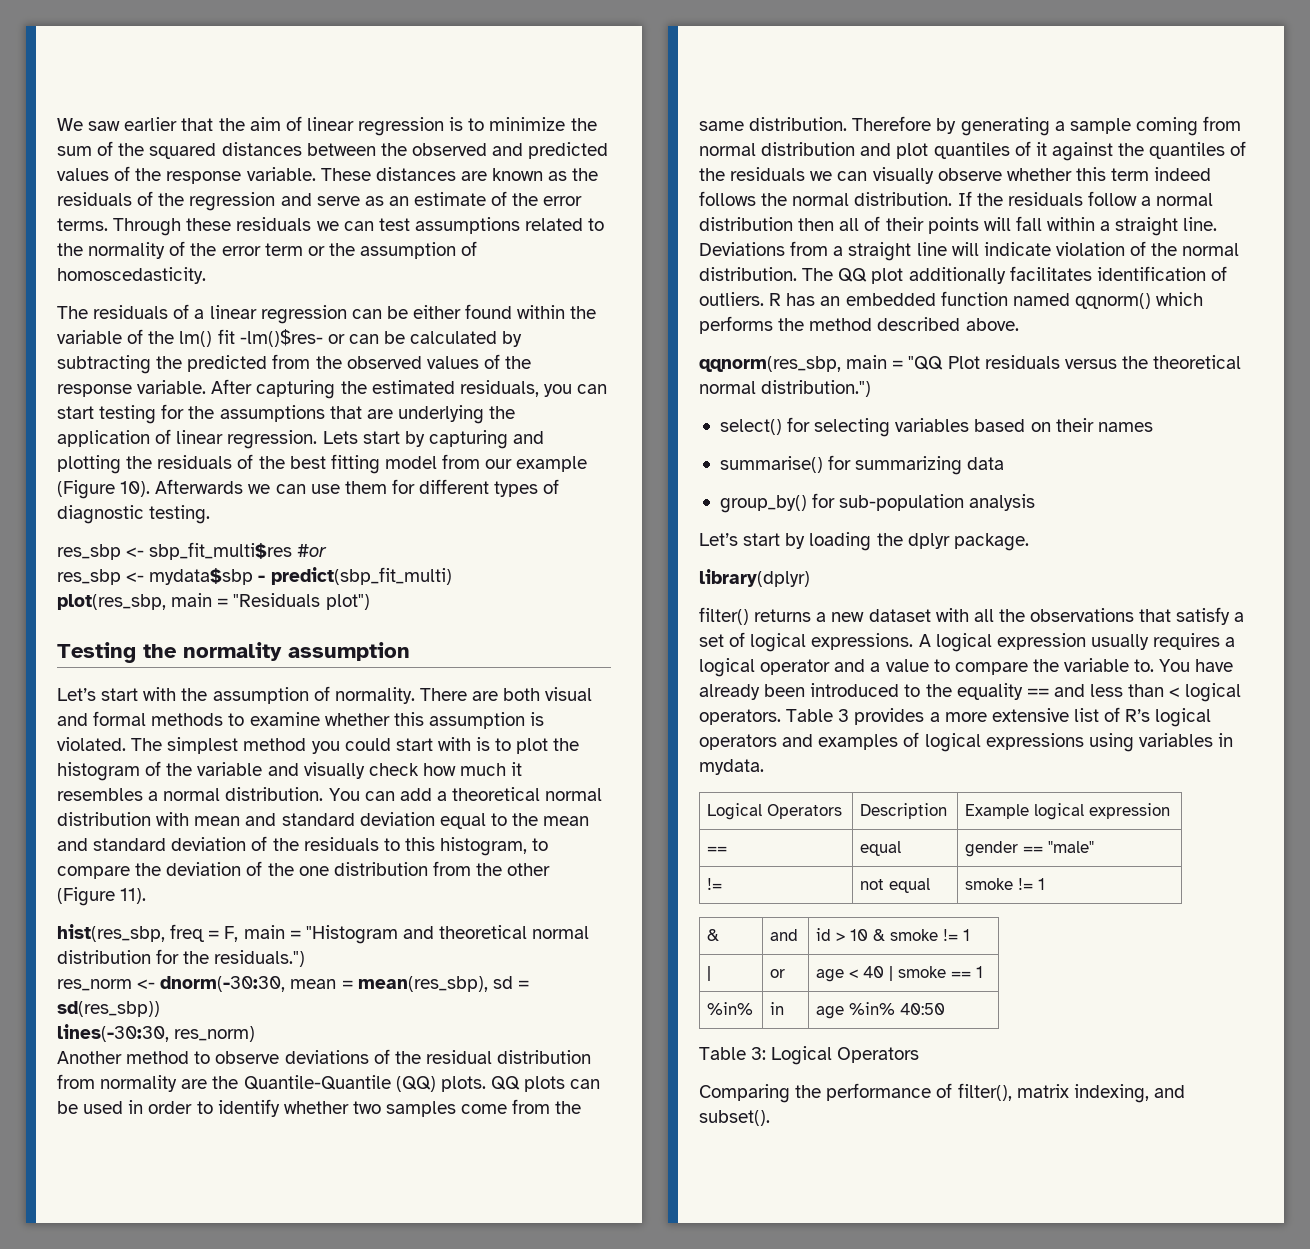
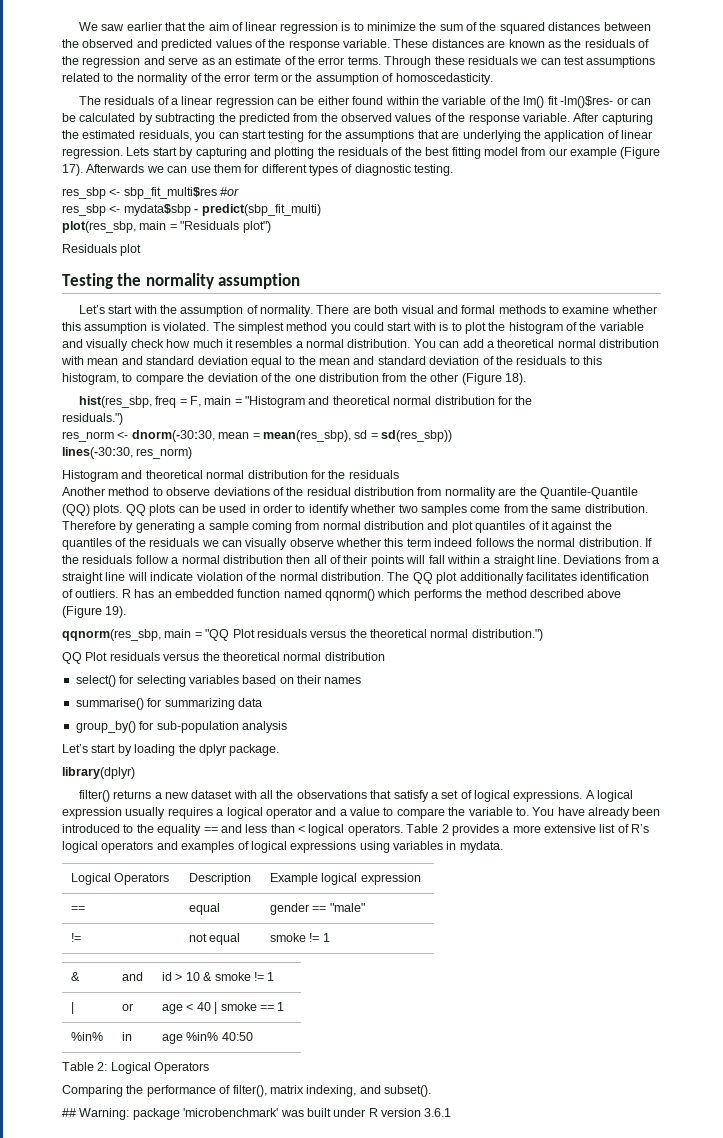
[120,481,151,497] 10). -> [62,164,83,176] 17).
(370, 602) none -> [62,244,142,256] // Residuals plot
[120,888,147,904] 11). -> [504,373,526,385] 18).
(210, 957) none -> (533, 400) //
(256, 1034) none -> [62,470,399,482] // Histogram and theoretical normal distribution for the residuals
[965,318,1019,331] above. -> [587,589,622,598] [62,606,127,618] above (Figure 19).
(872, 388) none -> [62,652,385,664] // QQ Plot residuals versus the theoretical normal distribution
[838,709,850,722] 3 -> [441,824,449,833] 2
[751,1047,767,1060] 3: -> [97,1062,108,1071] 2:
(770, 1118) none -> [62,1108,452,1120] // ## Warning: package 'microbenchmark' was built under R version 3.6.1

